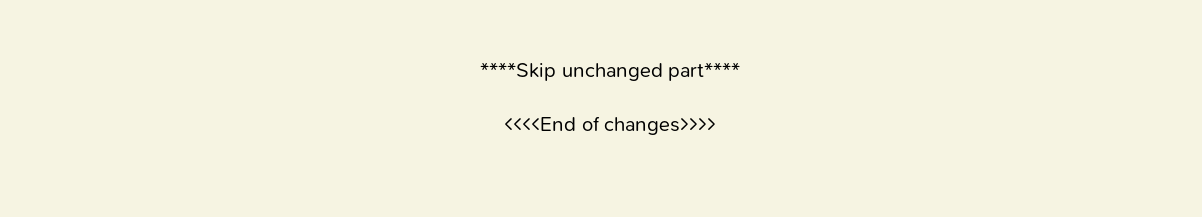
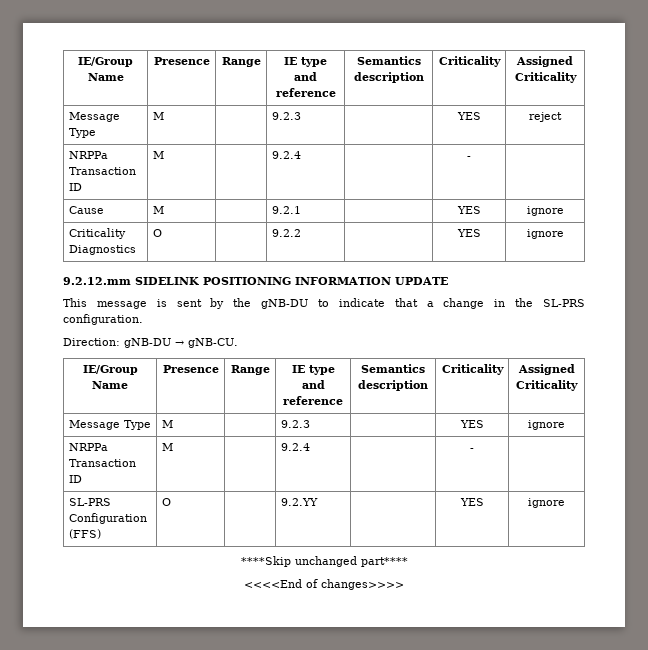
(479, 71) none -> [78,57,133,67] [87,73,124,81] [153,57,210,65] [221,57,261,67] [284,57,327,67] [294,72,317,81] [275,88,336,97] [356,56,421,65] [353,72,424,83] [438,56,501,67] [516,56,573,67] [514,72,577,83] [68,112,120,122] [68,128,96,138] [152,112,164,120] [271,112,301,120] [456,112,481,120] [529,112,562,122] [68,151,108,159] [68,167,136,175] [68,183,82,191] [152,151,164,159] [271,151,301,159] [467,156,471,159] [68,206,104,214] [152,206,164,214] [271,206,301,214] [456,206,481,214] [526,206,564,216] [68,228,126,239] [68,245,136,255] [152,229,162,237] [271,229,301,237] [456,229,481,237] [526,229,564,239] [63,277,448,285] [63,298,585,309] [63,314,143,325] [63,338,238,348] [82,365,138,375] [92,381,128,389] [162,365,219,373] [230,365,270,375] [291,365,335,375] [301,380,325,389] [283,396,343,405] [361,364,425,373] [358,380,428,391] [441,364,504,375] [517,364,575,375] [516,380,578,391] [68,420,151,430] [161,420,173,428] [280,420,310,428] [459,420,484,428] [528,420,565,430] [68,443,108,451] [68,459,136,467] [68,475,82,483] [161,443,173,451] [280,443,310,451] [470,448,474,451] [68,498,111,506] [68,513,147,524] [68,529,101,539] [161,498,171,506] [280,498,318,506] [459,498,484,506] [528,498,565,508] IE/Group Name | Presence | Range | IE type and reference | Semantics description | Criticality | Assigned Criticality // Message Type | M | | 9.2.3 | | YES | reject // NRPPa Transaction ID | M | | 9.2.4 | | - | // Cause | M | | 9.2.1 | | YES | ignore // Criticality Diagnostics | O | | 9.2.2 | | YES | ignore // 9.2.12.mm SIDELINK POSITIONING INFORMATION UPDATE // This message is sent by the gNB-DU to indicate that a change in the SL-PRS configuration. // Direction: gNB-DU → gNB-CU. // IE/Group Name | Presence | Range | IE type and reference | Semantics description | Criticality | Assigned Criticality // Message Type | M | | 9.2.3 | | YES | ignore // NRPPa Transaction ID | M | | 9.2.4 | | - | // SL-PRS Configuration (FFS) | O | | 9.2.YY | | YES | ignore //

